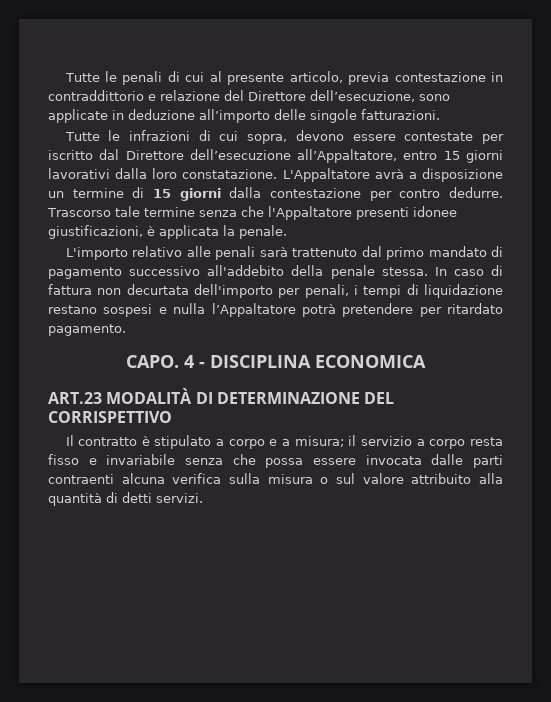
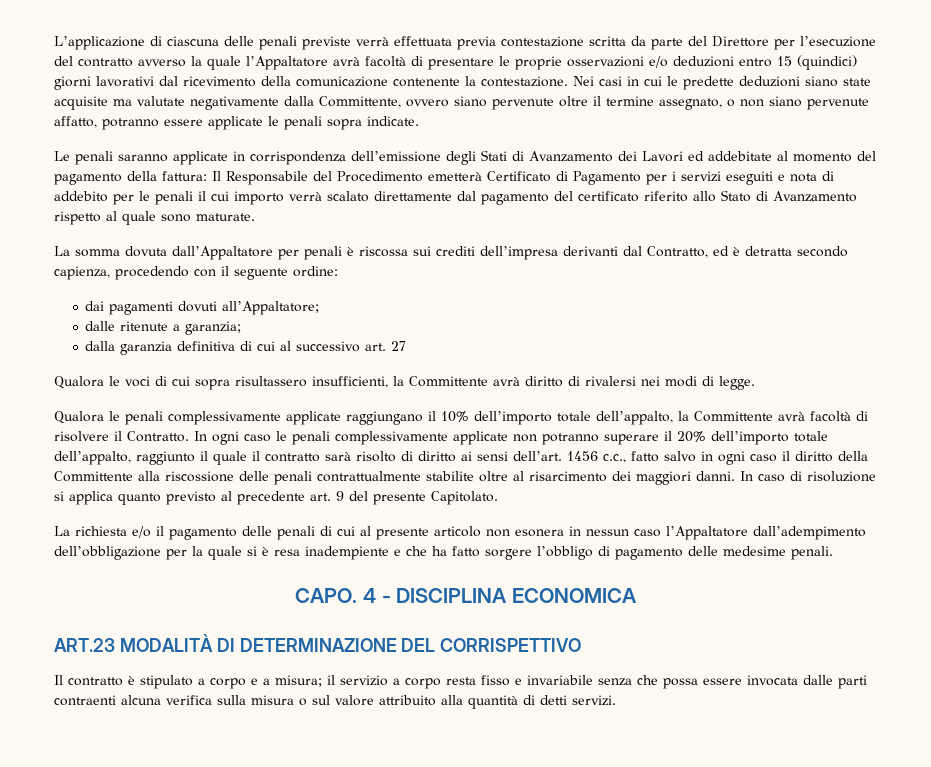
[64,71,117,82] Tutte le -> [54,36,876,50] [54,55,857,70] [54,76,871,90] [54,96,869,110] [54,116,419,130] [54,150,876,165] [54,171,834,185] [54,190,857,205] [54,211,255,225] [54,246,848,260] [54,266,338,280] [85,301,320,315] [85,321,242,335] [85,341,407,355] [54,376,755,390] [54,411,868,425] [54,431,828,445] [54,451,868,465] [54,471,876,485] [54,491,498,505] [54,526,272,540] L’applicazione di ciascuna delle penali previste verrà effettuata previa contestazione scritta da parte del Direttore per l’esecuzione del contratto avverso la quale l’Appaltatore avrà facoltà di presentare le proprie osservazioni e/o deduzioni entro 15 (quindici) giorni lavorativi dal ricevimento della comunicazione contenente la contestazione. Nei casi in cui le predette deduzioni siano state acquisite ma valutate negativamente dalla Committente, ovvero siano pervenute oltre il termine assegnato, o non siano pervenute affatto, potranno essere applicate le penali sopra indicate. // Le penali saranno applicate in corrispondenza dell’emissione degli Stati di Avanzamento dei Lavori ed addebitate al momento del pagamento della fattura: Il Responsabile del Procedimento emetterà Certificato di Pagamento per i servizi eseguiti e nota di addebito per le penali il cui importo verrà scalato direttamente dal pagamento del certificato riferito allo Stato di Avanzamento rispetto al quale sono maturate. // La somma dovuta dall’Appaltatore per penali è riscossa sui crediti dell’impresa derivanti dal Contratto, ed è detratta secondo capienza, procedendo con il seguente ordine: // dai pagamenti dovuti all’Appaltatore; // dalle ritenute a garanzia; // dalla garanzia definitiva di cui al successivo art. 27 // Qualora le voci di cui sopra risultassero insufficienti, la Committente avrà diritto di rivalersi nei modi di legge. // Qualora le penali complessivamente applicate raggiungano il 10% dell’importo totale dell’appalto, la Committente avrà facoltà di risolvere il Contratto. In ogni caso le penali complessivamente applicate non potranno superare il 20% dell’importo totale dell’appalto, raggiunto il quale il contratto sarà risolto di diritto ai sensi dell’art. 1456 c.c., fatto salvo in ogni caso il diritto della Committente alla riscossione delle penali contrattualmente stabilite oltre al risarcimento dei maggiori danni. In caso di risoluzione si applica quanto previsto al precedente art. 9 del presente Capitolato. // La richiesta e/o il pagamento delle
[289,71,503,85] [48,90,450,102] [48,109,440,123] [64,130,504,144] [48,149,503,163] [48,168,504,182] [48,187,504,201] [47,206,457,220] [48,225,287,239] [65,246,504,260] [48,265,503,279] [48,284,503,298] [48,303,503,317] [48,324,126,336] articolo, previa contestazione in contraddittorio e relazione del Direttore dell’esecuzione, sono applicate in deduzione all’importo delle singole fatturazioni. // Tutte le infrazioni di cui sopra, devono essere contestate per iscritto dal Direttore dell’esecuzione all’Appaltatore, entro 15 giorni lavorativi dalla loro constatazione. L'Appaltatore avrà a disposizione un termine di 15 giorni dalla contestazione per contro dedurre. Trascorso tale termine senza che l'Appaltatore presenti idonee giustificazioni, è applicata la penale. // L'importo relativo alle penali sarà trattenuto dal primo mandato di pagamento successivo all'addebito della penale stessa. In caso di fattura non decurtata dell'importo per penali, i tempi di liquidazione restano sospesi e nulla l’Appaltatore potrà pretendere per ritardato pagamento. -> [434,526,866,540] [54,546,833,560] articolo non esonera in nessun caso l’Appaltatore dall’adempimento dell’obbligazione per la quale si è resa inadempiente e che ha fatto sorgere l’obbligo di pagamento delle medesime penali.

